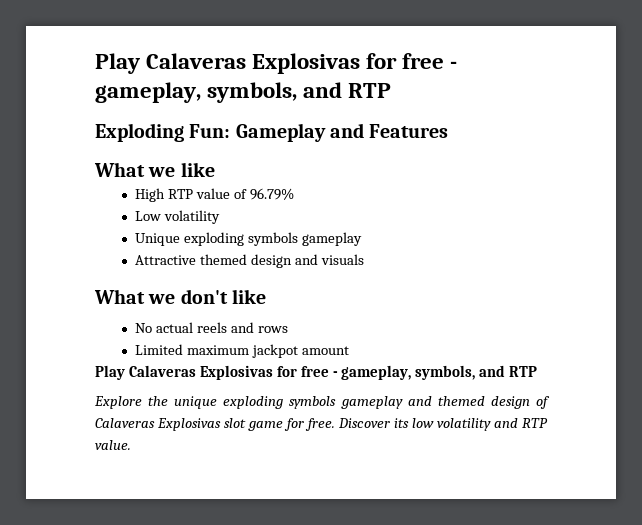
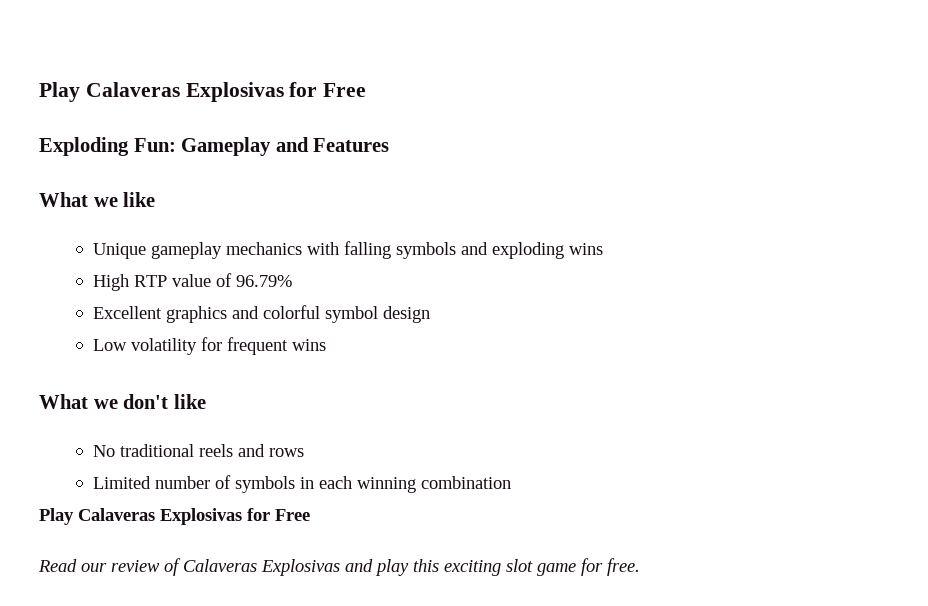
[95,53,458,74] [95,82,392,103] Play Calaveras Explosivas for free - gameplay, symbols, and RTP -> [39,82,367,102] Play Calaveras Explosivas for Free
(215, 169) none -> [92,241,603,259] // Unique gameplay mechanics with falling symbols and exploding wins
[135,210,221,224] [135,232,363,246] [135,254,365,268] Low volatility // Unique exploding symbols gameplay // Attractive themed design and visuals -> [92,305,430,323] [92,337,326,355] Excellent graphics and colorful symbol design // Low volatility for frequent wins
[156,322,194,333] actual -> [119,444,194,457] traditional
[187,344,350,358] [95,365,538,380] [94,396,550,409] [95,418,548,431] [95,440,131,450] maximum jackpot amount // Play Calaveras Explosivas for free - gameplay, symbols, and RTP // Explore the unique exploding symbols gameplay and themed design of Calaveras Explosivas slot game for free. Discover its low volatility and RTP value. -> [154,475,511,493] [39,508,310,525] [38,558,640,576] number of symbols in each winning combination // Play Calaveras Explosivas for Free // Read our review of Calaveras Explosivas and play this exciting slot game for free.

